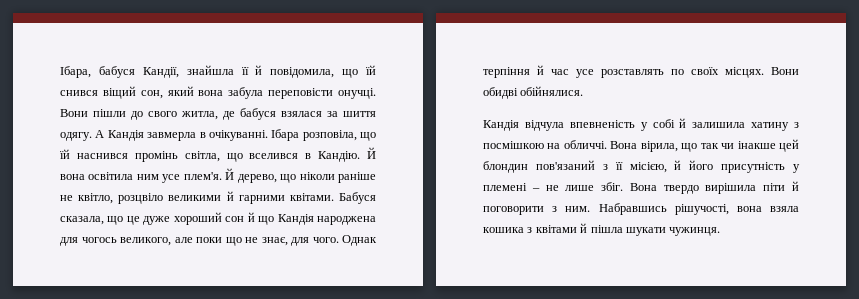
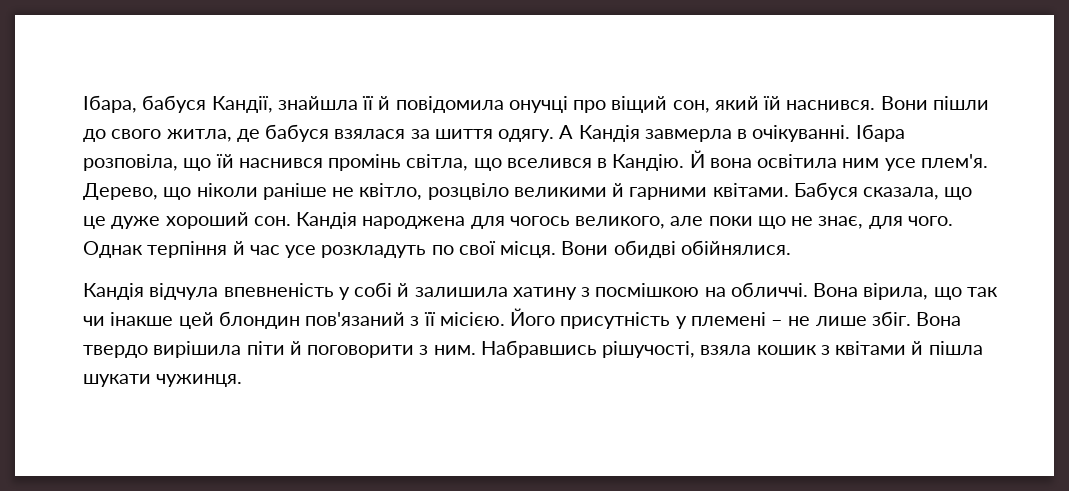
[270,65,376,78] [60,86,376,99] повідомила, що їй снився віщий сон, який вона забула переповісти онучці. -> [395,96,876,113] повідомила онучці про віщий сон, який їй наснився.
[225,168,277,183] Й дерево, -> [83,183,158,200] Дерево,
[225,212,275,225] сон й що -> [253,216,291,226] сон.
[601,67,764,78] розставлять по своїх місцях. -> [321,241,557,258] розкладуть по свої місця.
[629,160,714,173] місією, й його -> [439,308,556,326] місією. Його
[736,206,799,212] [483,227,524,233] вона взяла кошика -> [700,345,817,355] взяла кошик

